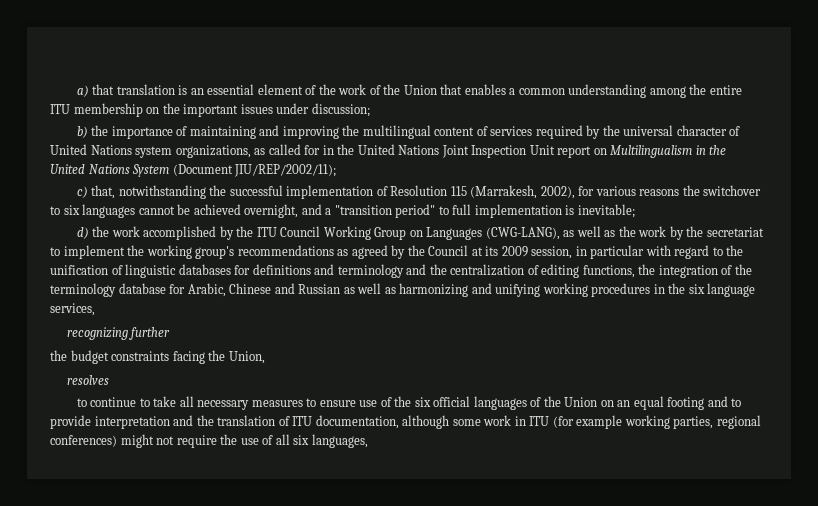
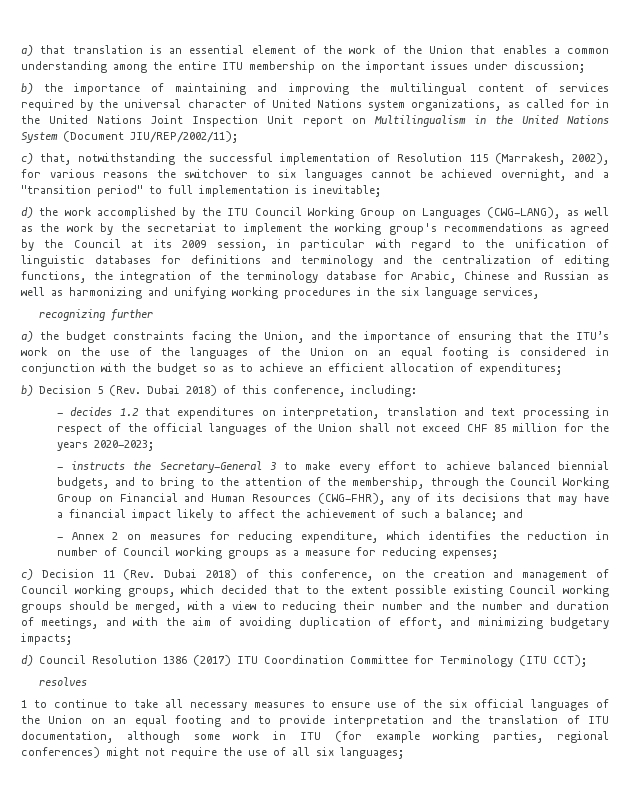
(171, 333) none -> [21,331,33,342] a)
(265, 357) none -> [311,331,609,343] [21,347,609,359] [21,363,562,375] [21,385,417,397] [56,407,609,419] [56,423,610,435] [56,440,154,451] [56,461,609,473] [56,477,610,489] [56,493,609,505] [56,509,523,521] [56,531,609,543] [56,547,498,559] [21,569,609,581] [21,585,609,597] [21,601,610,613] [21,617,609,629] [21,633,72,645] [21,655,587,667] and the importance of ensuring that the ITU’s work on the use of the languages of the Union on an equal footing is considered in conjunction with the budget so as to achieve an efficient allocation of expenditures; // b) Decision 5 (Rev. Dubai 2018) of this conference, including: // - decides 1.2 that expenditures on interpretation, translation and text processing in respect of the official languages of the Union shall not exceed CHF 85 million for the years 2020-2023; // - instructs the Secretary-General 3 to make every effort to achieve balanced biennial budgets, and to bring to the attention of the membership, through the Council Working Group on Financial and Human Resources (CWG-FHR), any of its decisions that may have a financial impact likely to affect the achievement of such a balance; and // - Annex 2 on measures for reducing expenditure, which identifies the reduction in number of Council working groups as a measure for reducing expenses; // c) Decision 11 (Rev. Dubai 2018) of this conference, on the creation and management of Council working groups, which decided that to the extent possible existing Council working groups should be merged, with a view to reducing their number and the number and duration of meetings, and with the aim of avoiding duplication of effort, and minimizing budgetary impacts; // d) Council Resolution 1386 (2017) ITU Coordination Committee for Terminology (ITU CCT);
(109, 380) none -> [21,700,27,708] 1
[311,434,368,448] languages, -> [340,747,404,759] languages;

